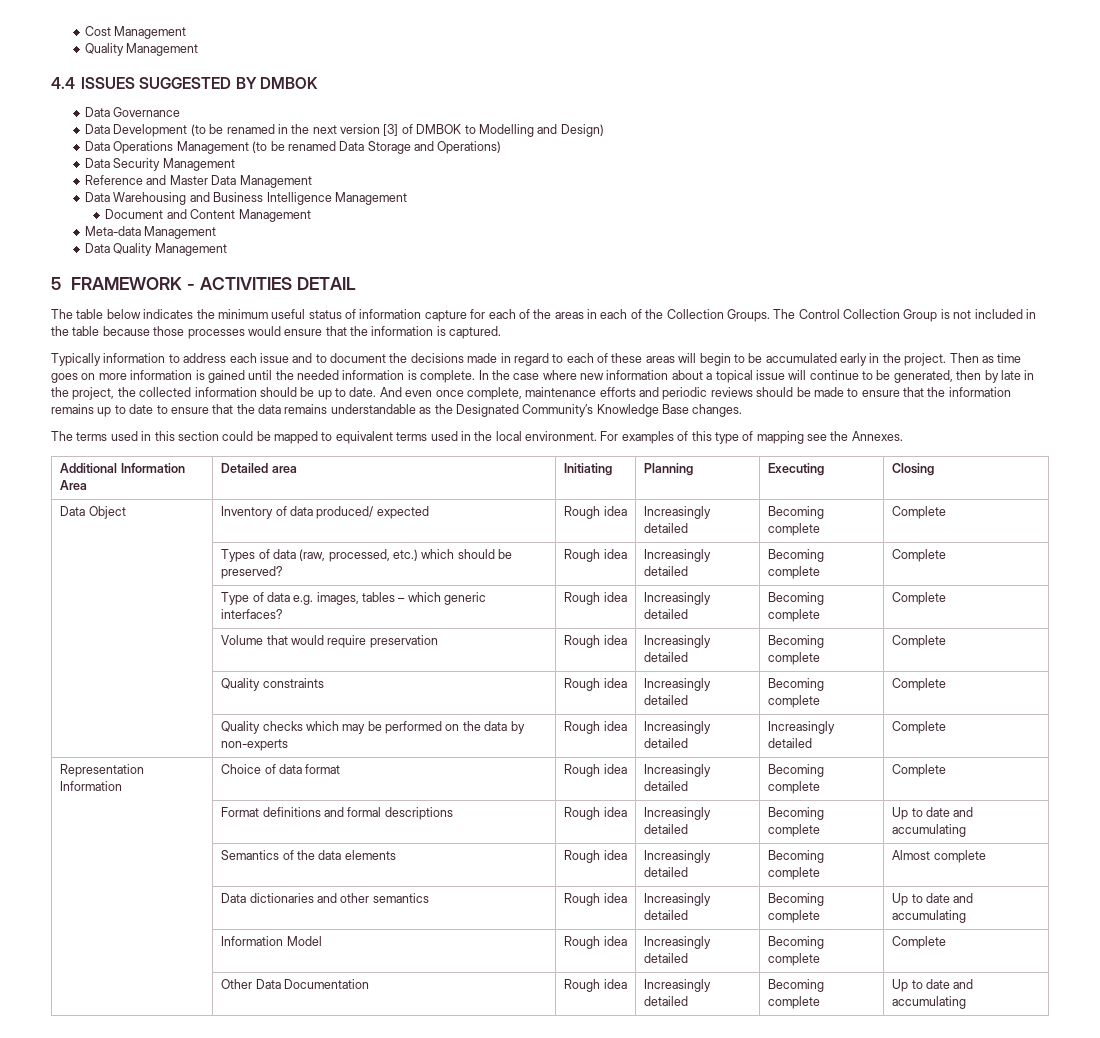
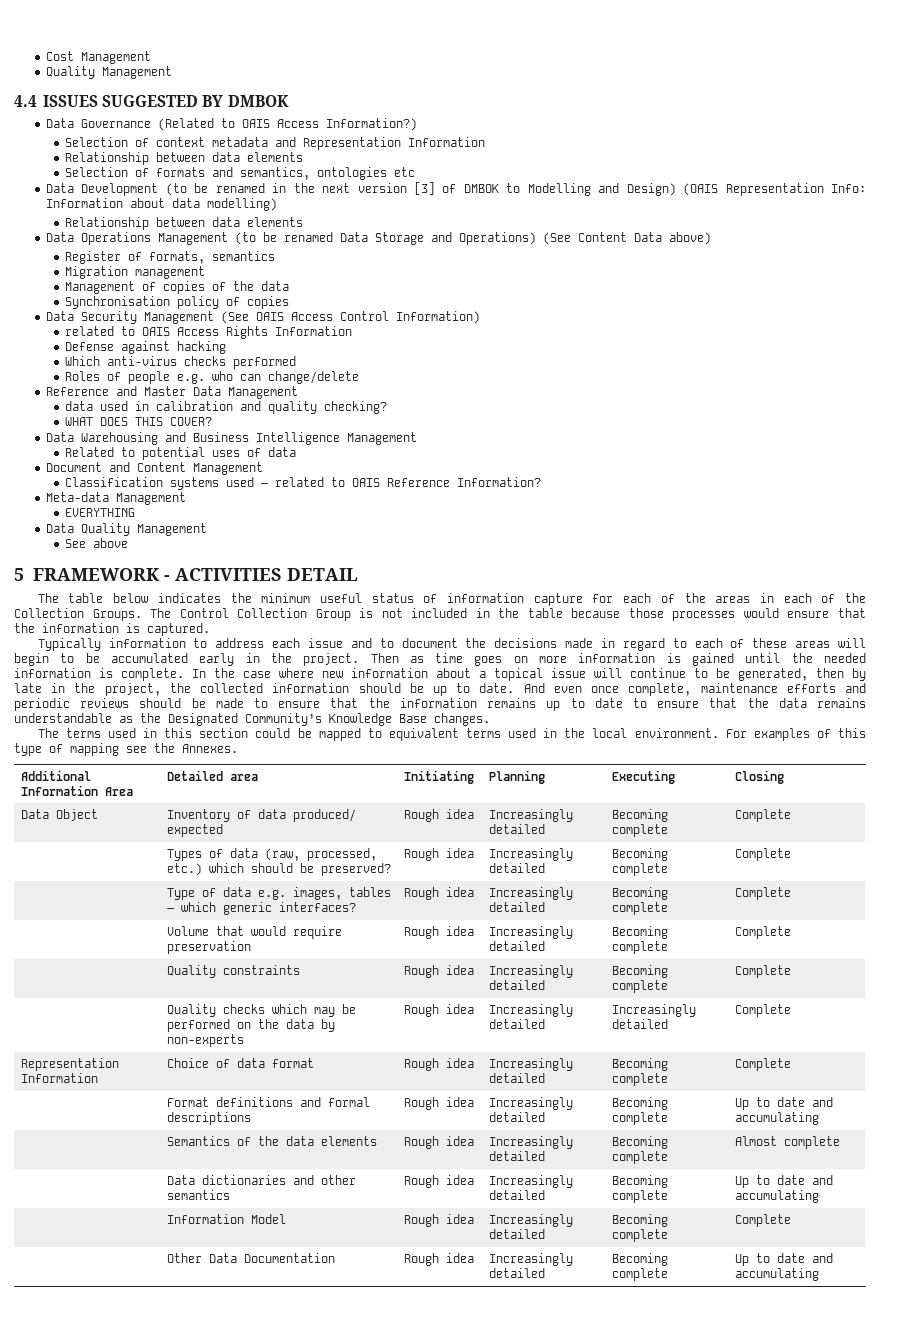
(181, 112) none -> [158,118,418,131] [64,137,485,150] [64,152,303,165] [64,167,415,180] (Related to OAIS Access Information?) // Selection of context metadata and Representation Information // Relationship between data elements // Selection of formats and semantics, ontologies etc
(604, 130) none -> [683,183,867,196] [46,198,278,211] [64,217,303,230] (OAIS Representation Info: Information about data modelling) // Relationship between data elements
[85,158,235,171] // Data Security Management -> [543,232,712,245] [64,251,275,264] [64,266,205,279] [64,281,289,294] [64,296,289,309] [46,311,481,324] [64,326,352,339] [64,341,226,354] [64,356,296,369] [64,371,359,384] (See Content Data above) // Register of formats, semantics // Migration management // Management of copies of the data // Synchronisation policy of copies // Data Security Management (See OAIS Access Control Information) // related to OAIS Access Rights Information // Defense against hacking // Which anti-virus checks performed // Roles of people e.g. who can change/delete
(312, 181) none -> [64,401,387,414] [64,417,212,426] // data used in calibration and quality checking? // WHAT DOES THIS COVER?
[105,209,311,222] Document and Content Management -> [64,447,296,460] [46,462,264,475] [64,477,541,490] Related to potential uses of data // Document and Content Management // Classification systems used – related to OAIS Reference Information?
(217, 232) none -> [64,508,135,517] // EVERYTHING
(227, 249) none -> [64,538,128,548] // See above

